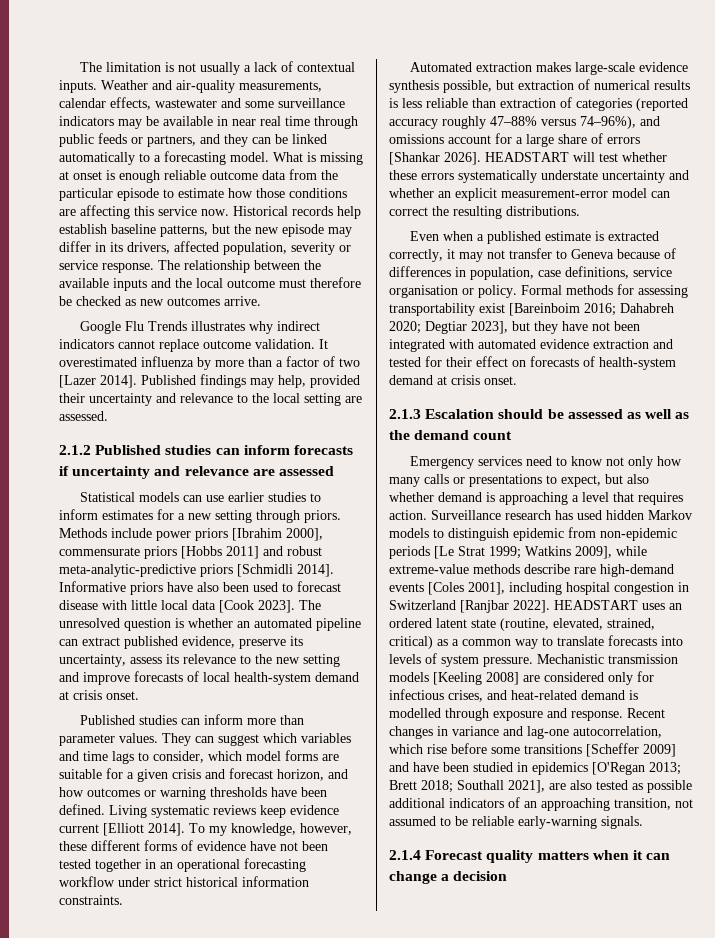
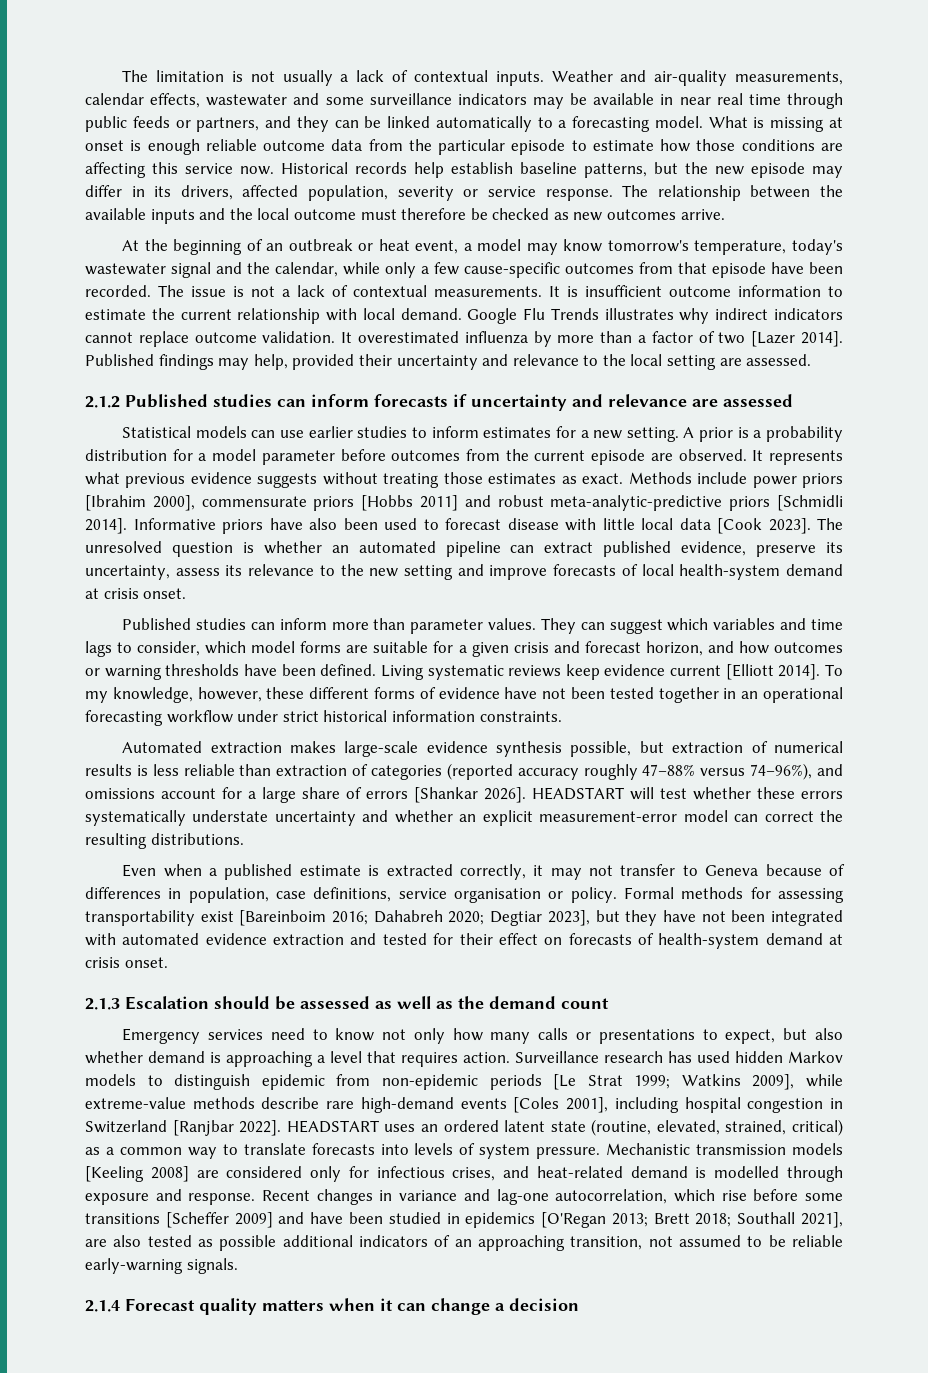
(261, 301) none -> [122,239,843,255] [85,262,843,278] [85,285,843,297] [85,308,462,324] At the beginning of an outbreak or heat event, a model may know tomorrow's temperature, today's wastewater signal and the calendar, while only a few cause-specific outcomes from that episode have been recorded. The issue is not a lack of contextual measurements. It is insufficient outcome information to estimate the current relationship with local demand.
[215,510,341,523] setting through priors. -> [626,426,843,442] [85,449,843,465] [85,472,624,488] setting. A prior is a probability distribution for a model parameter before outcomes from the current episode are observed. It represents what previous evidence suggests without treating those estimates as exact.

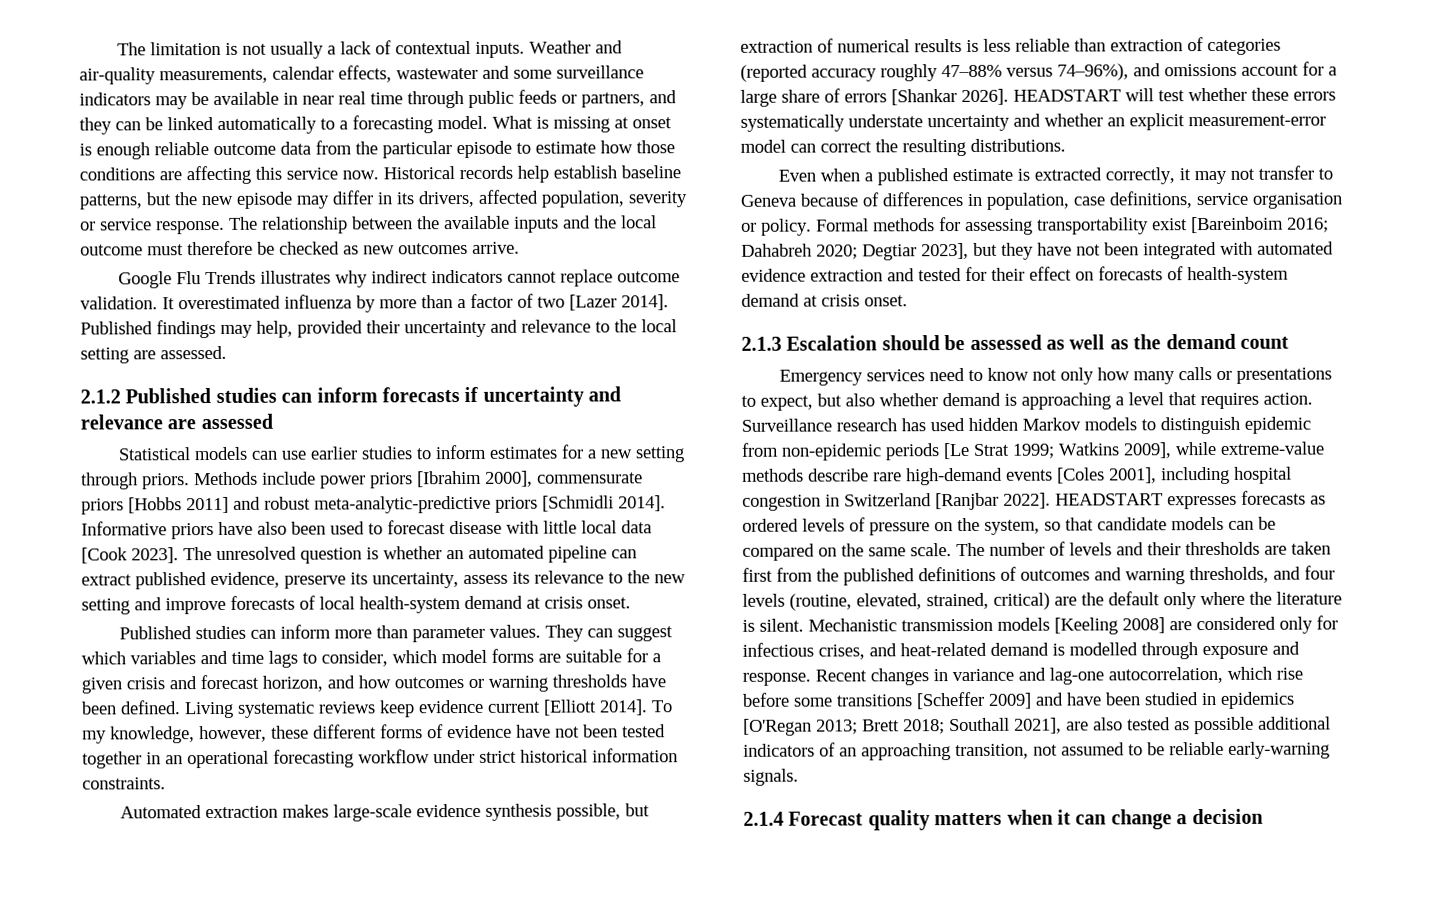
[122,239,843,255] [85,262,843,278] [85,285,843,297] [85,308,462,324] At the beginning of an outbreak or heat event, a model may know tomorrow's temperature, today's wastewater signal and the calendar, while only a few cause-specific outcomes from that episode have been recorded. The issue is not a lack of contextual measurements. It is insufficient outcome information to estimate the current relationship with local demand. -> (520, 247) none
[626,426,843,442] [85,449,843,465] [85,472,624,488] setting. A prior is a probability distribution for a model parameter before outcomes from the current episode are observed. It represents what previous evidence suggests without treating those estimates as exact. -> [635,446,686,463] [81,472,190,490] setting through priors.
[384,1119,843,1136] [85,1143,601,1159] uses an ordered latent state (routine, elevated, strained, critical) as a common way to translate forecasts into levels of system pressure. -> [1167,490,1326,510] [742,516,1276,536] [742,541,1331,561] [742,565,1335,586] [742,591,1342,611] [742,618,804,632] expresses forecasts as ordered levels of pressure on the system, so that candidate models can be compared on the same scale. The number of levels and their thresholds are taken first from the published definitions of outcomes and warning thresholds, and four levels (routine, elevated, strained, critical) are the default only where the literature is silent.

